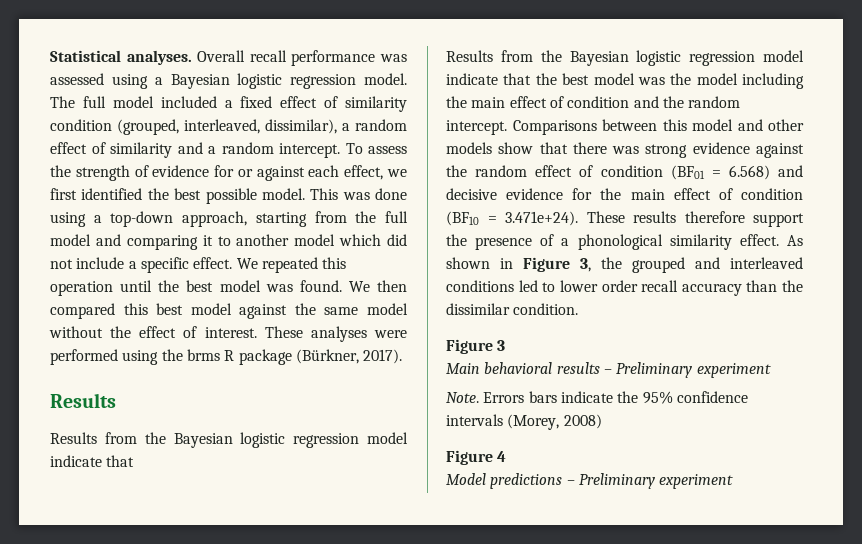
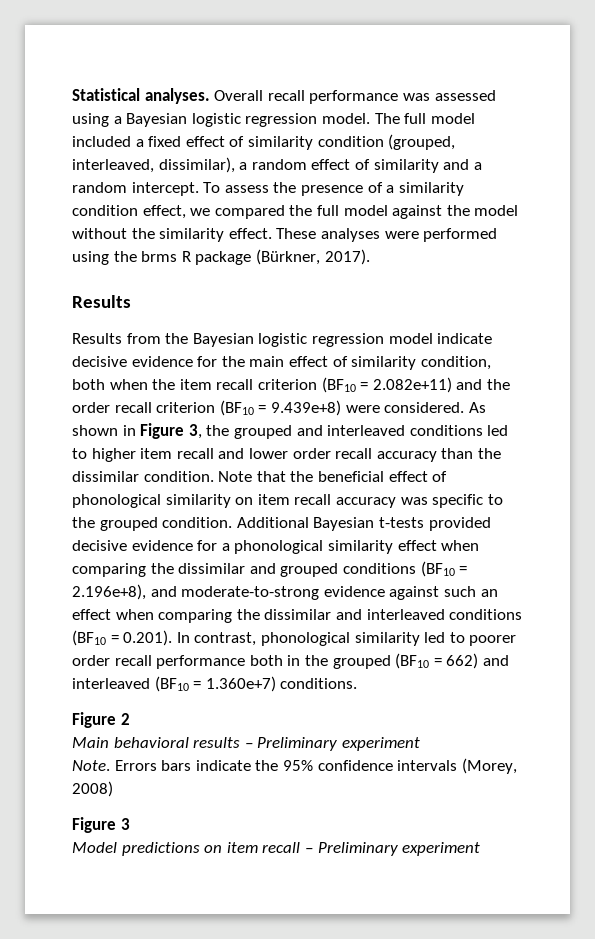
[75,165,407,181] [50,188,407,204] [50,211,408,227] [50,234,407,250] [50,257,347,273] [50,280,407,296] [50,303,184,319] strength of evidence for or against each effect, we first identified the best possible model. This was done using a top-down approach, starting from the full model and comparing it to another model which did not include a specific effect. We repeated this operation until the best model was found. We then compared this best -> [300,182,464,196] [72,205,339,219] presence of a similarity condition effect, we compared the full
[324,307,359,315] same -> (470, 210) none
[139,326,257,338] effect of interest. -> [159,228,272,242] similarity effect.
[106,455,135,467] [446,50,804,66] [446,73,804,89] [446,96,741,108] [446,119,804,135] [446,142,804,158] [446,165,803,180] that // Results from the Bayesian logistic regression model indicate that the best model was the model including the main effect of condition and the random intercept. Comparisons between this model and other models show that there was strong evidence against the random effect of condition (BF01 = 6.568) and -> (493, 338) none
[741,188,803,200] [446,211,804,227] [446,234,779,250] condition (BF10 = 3.471e+24). These results therefore support the presence of a phonological similarity effect. -> [351,356,491,370] [72,377,510,393] [72,400,465,416] similarity condition, both when the item recall criterion (BF10 = 2.082e+11) and the order recall criterion (BF10 = 9.439e+8) were considered.
(556, 287) none -> [91,448,245,462] higher item recall and
[446,339,506,354] // Figure 3 -> [218,471,448,482] [72,494,503,508] [72,517,491,531] [72,540,480,554] [72,561,468,577] [72,584,498,600] [72,609,523,623] [72,630,517,646] [72,653,509,669] [72,676,358,692] [72,712,130,728] Note that the beneficial effect of phonological similarity on item recall accuracy was specific to the grouped condition. Additional Bayesian t-tests provided decisive evidence for a phonological similarity effect when comparing the dissimilar and grouped conditions (BF10 = 2.196e+8), and moderate-to-strong evidence against such an effect when comparing the dissimilar and interleaved conditions (BF10 = 0.201). In contrast, phonological similarity led to poorer order recall performance both in the grouped (BF10 = 662) and interleaved (BF10 = 1.360e+7) conditions. // Figure 2
[497,451,507,462] 4 -> [120,818,130,830] 3
(563, 481) none -> [204,842,301,853] on item recall

